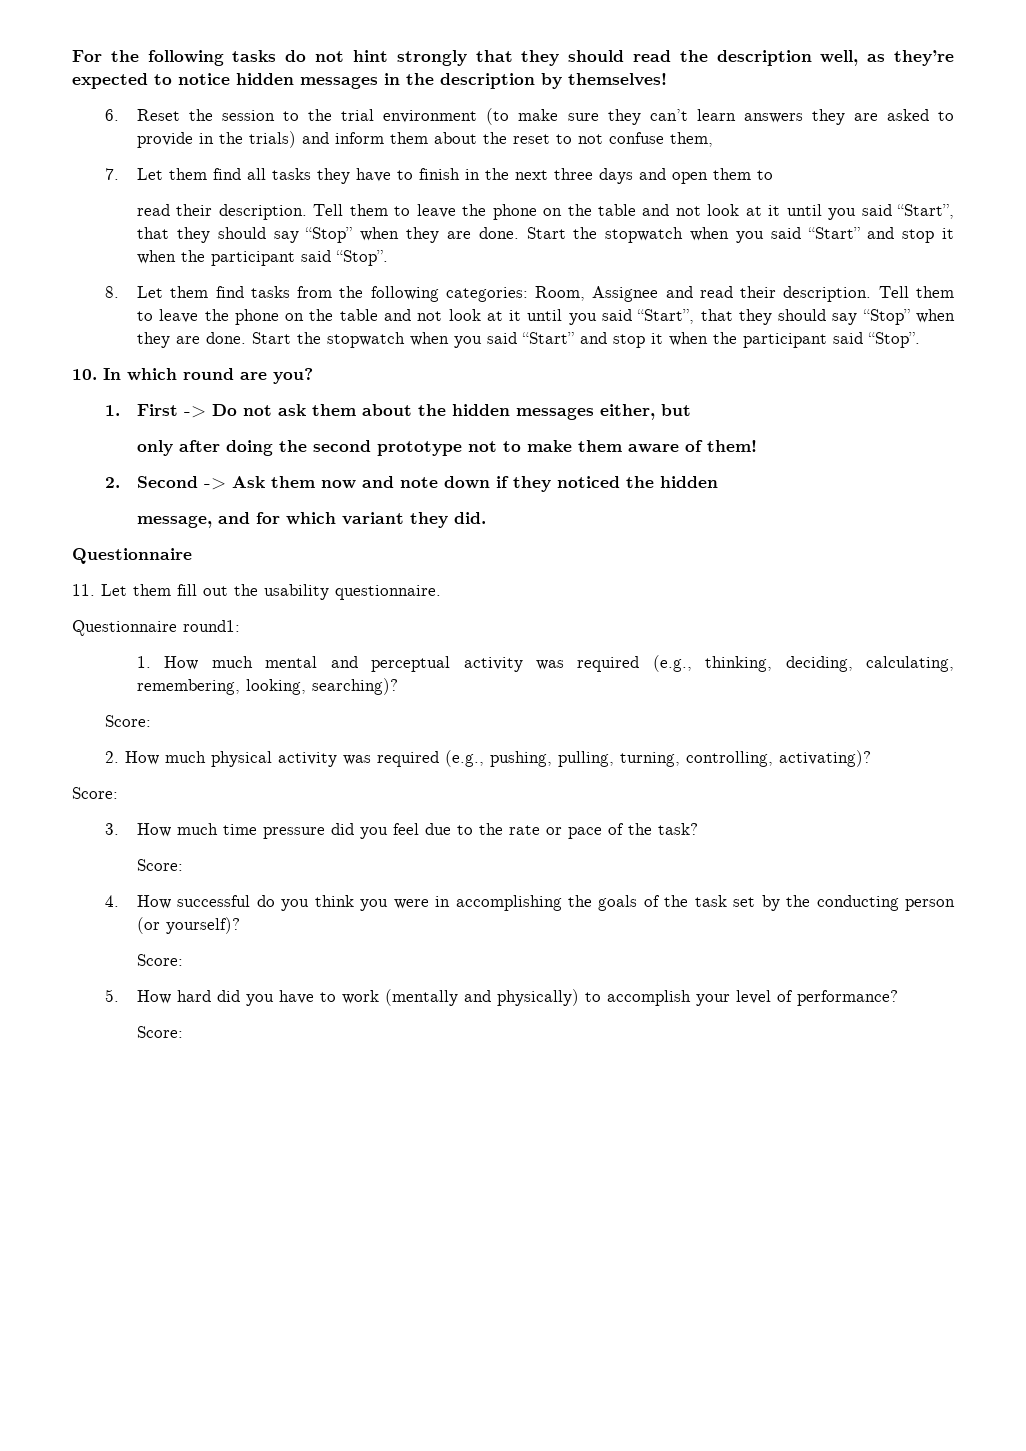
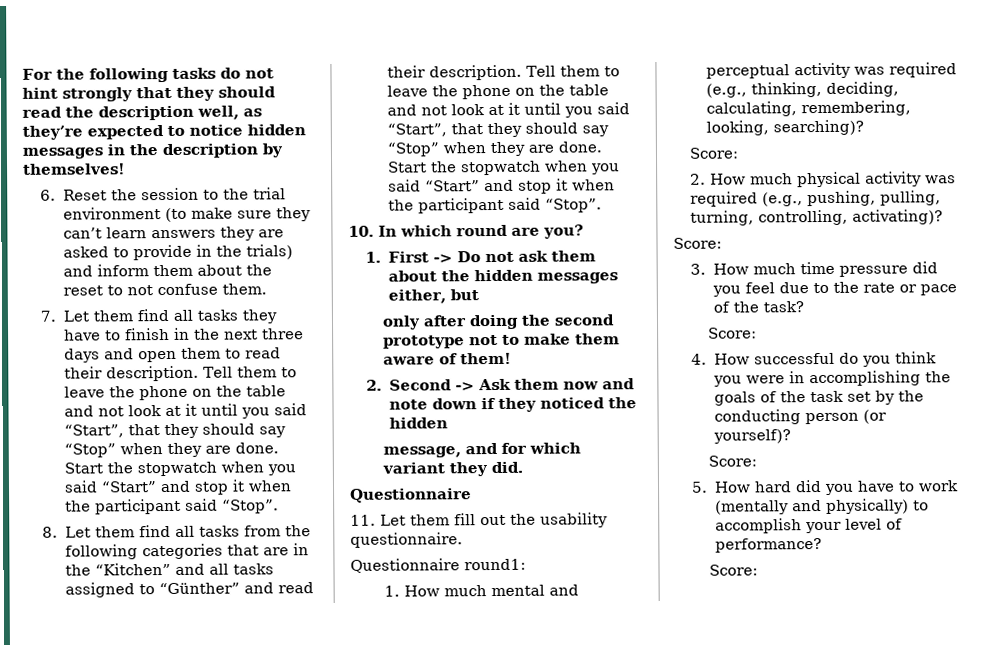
[670,132,714,147] them, -> [221,283,267,295] them.
(774, 175) // -> (241, 353) none
(244, 292) none -> [174,525,195,537] all
[445,286,659,302] categories: Room, Assignee -> [141,543,309,560] [64,562,274,576] [64,582,240,598] categories that are in the “Kitchen” and all tasks assigned to “Günther”

